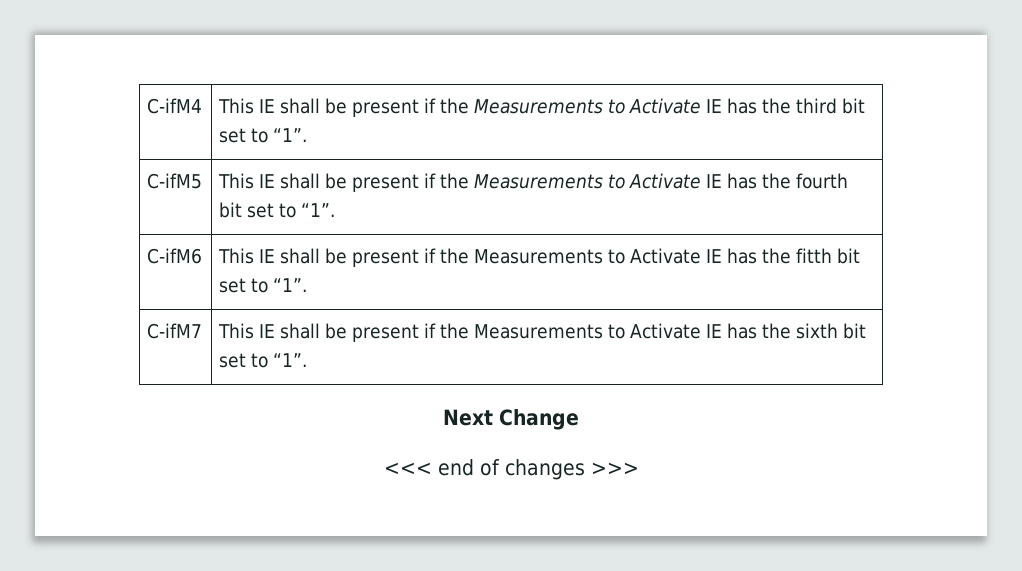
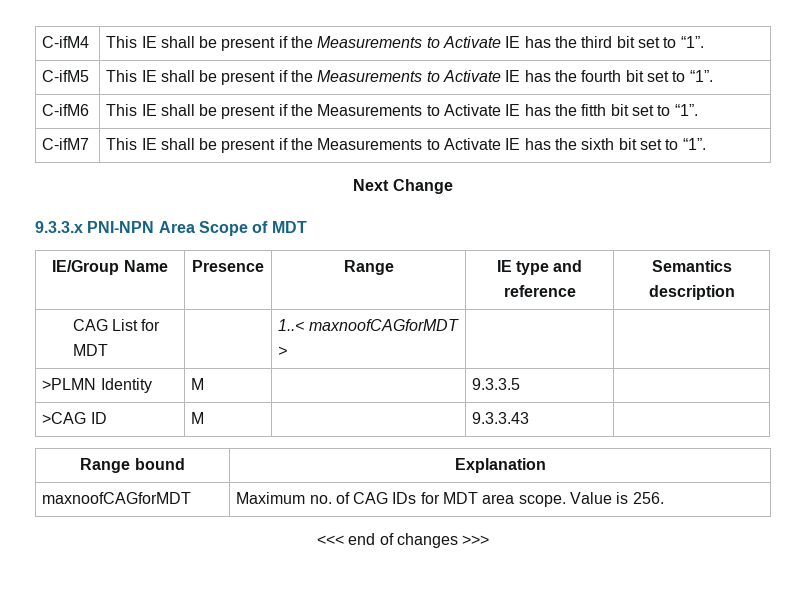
(579, 419) none -> [35,221,307,236] [52,260,168,275] [192,260,264,272] [343,260,394,275] [496,260,583,275] [503,285,576,297] [651,260,732,272] [648,285,735,300] [72,319,161,331] [72,344,108,356] [278,319,459,331] [278,346,288,356] [42,378,152,393] [191,378,205,390] [472,378,521,390] [42,412,107,424] [191,412,205,424] [472,412,530,424] [80,458,185,473] [454,458,546,473] [42,492,192,504] [236,492,664,507] // 9.3.3.x PNI-NPN Area Scope of MDT // IE/Group Name | Presence | Range | IE type and reference | Semantics description // CAG List for MDT | | 1..< maxnoofCAGforMDT > | | // >PLMN Identity | M | | 9.3.3.5 | // >CAG ID | M | | 9.3.3.43 | // Range bound | Explanation // maxnoofCAGforMDT | Maximum no. of CAG IDs for MDT area scope. Value is 256.

